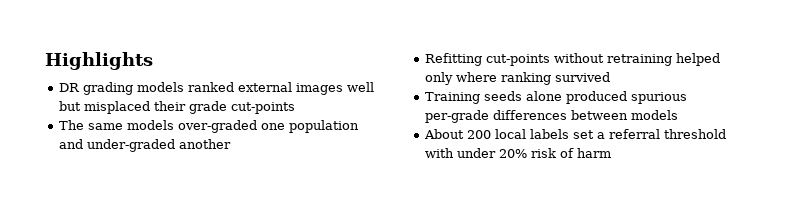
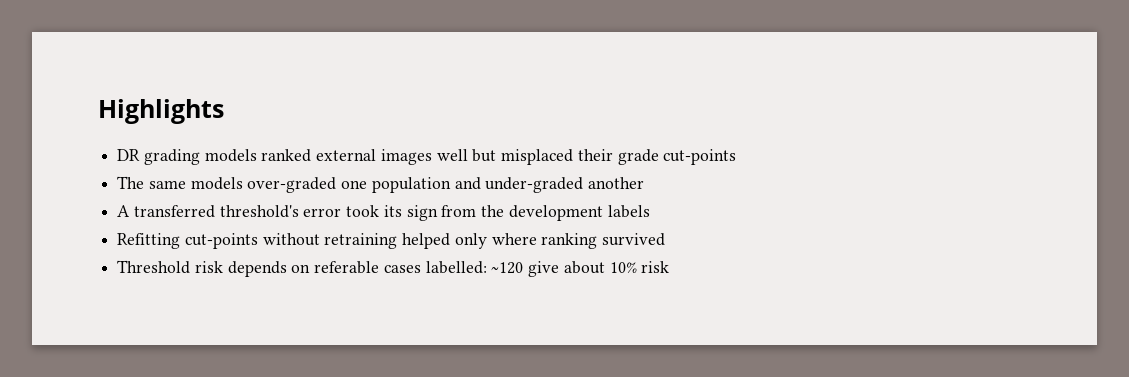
(231, 144) none -> [117,205,650,221] // A transferred threshold's error took its sign from the development labels
[424,91,687,104] [424,110,678,123] [423,129,726,139] [424,148,611,158] Training seeds alone produced spurious per-grade differences between models // About 200 local labels set a referral threshold with under 20% risk of harm -> [117,260,670,277] Threshold risk depends on referable cases labelled: ~120 give about 10% risk

